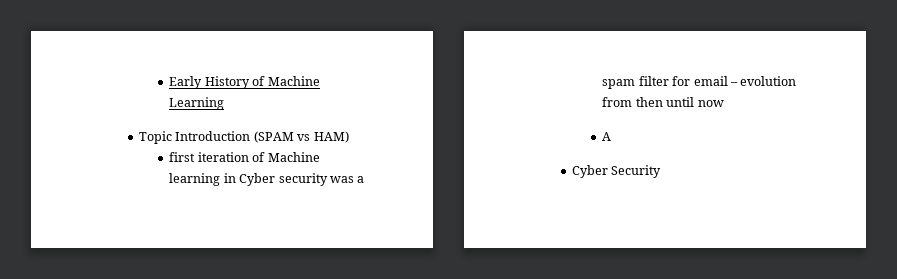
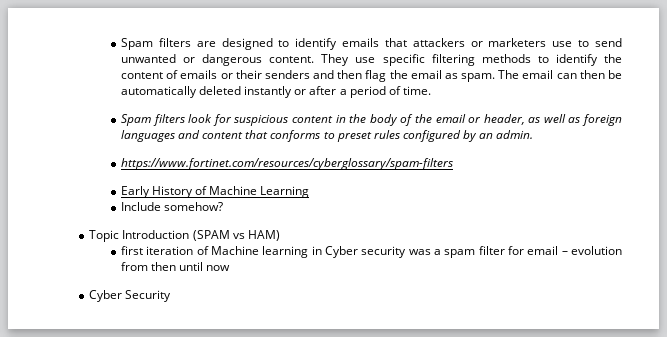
(169, 82) none -> [121,38,622,50] [121,54,622,66] [121,70,622,82] [121,86,431,98] [121,114,622,126] [121,130,534,142] [121,158,454,170] Spam filters are designed to identify emails that attackers or marketers use to send unwanted or dangerous content. They use specific filtering methods to identify the content of emails or their senders and then flag the email as spam. The email can then be automatically deleted instantly or after a period of time. // Spam filters look for suspicious content in the body of the email or header, as well as foreign languages and content that conforms to preset rules configured by an admin. // https://www.fortinet.com/resources/cyberglossary/spam-filters //
(225, 103) none -> [121,202,224,211] // Include somehow?
[602,132,612,141] // A -> (231, 268) none

